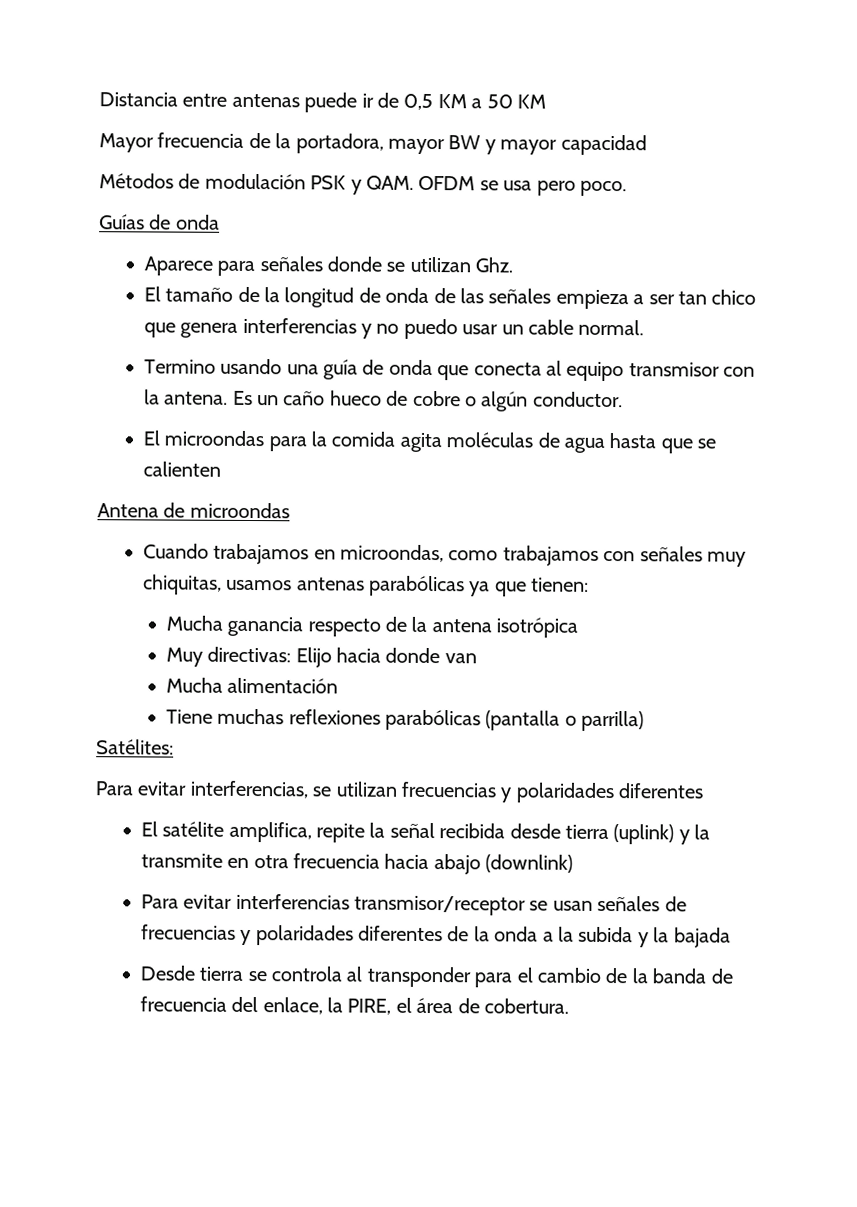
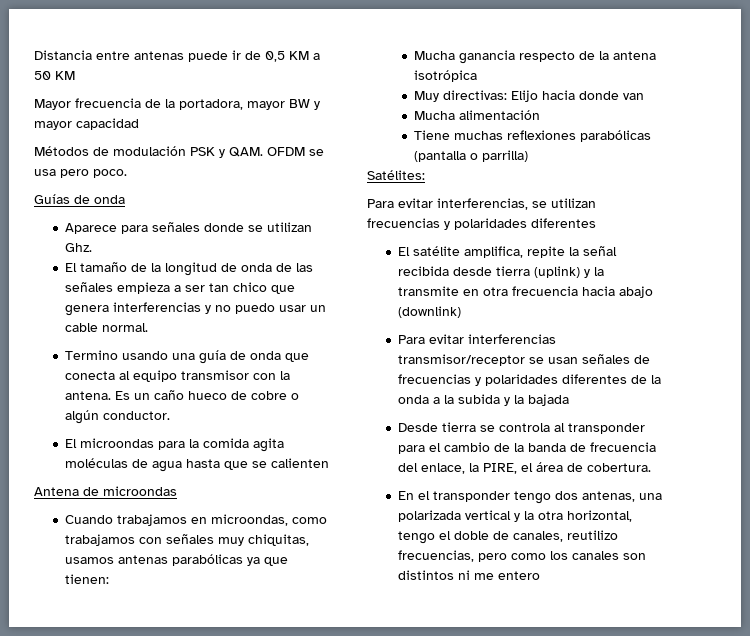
(570, 1006) none -> [398,491,663,504] [398,510,633,522] [398,530,619,544] [398,550,647,562] [398,570,541,580] // En el transponder tengo dos antenas, una polarizada vertical y la otra horizontal, tengo el doble de canales, reutilizo frecuencias, pero como los canales son distintos ni me entero

